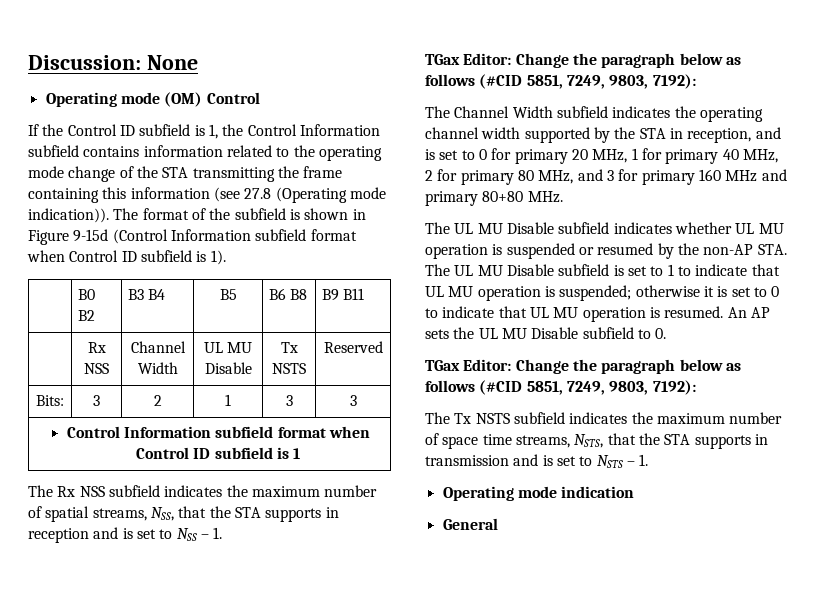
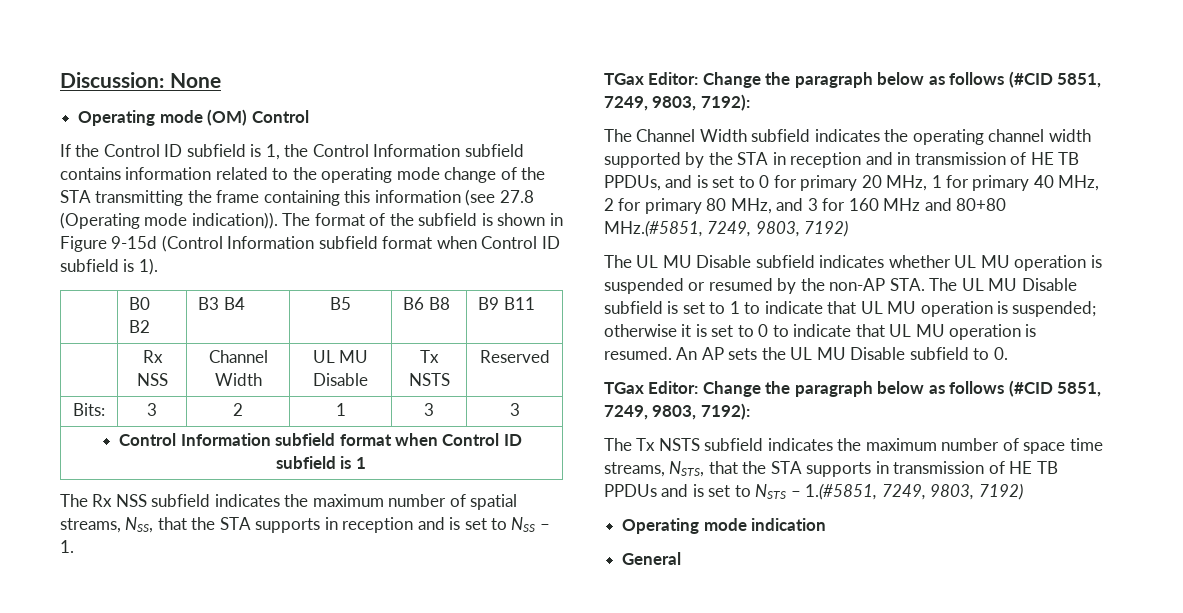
[687,128,752,143] reception, -> [790,152,1080,168] [604,175,661,191] reception and in transmission of HE TB PPDUs,
[641,170,695,185] primary -> (846, 204) none
[425,191,563,206] primary 80+80 MHz. -> [956,198,1007,211] [604,220,849,237] 80+80 MHz.(#5851, 7249, 9803, 7192)
(509, 460) none -> [988,461,1058,474] [604,484,657,497] of HE TB PPDUs
[639,454,649,466] 1. -> [805,483,1023,500] 1.(#5851, 7249, 9803, 7192)

